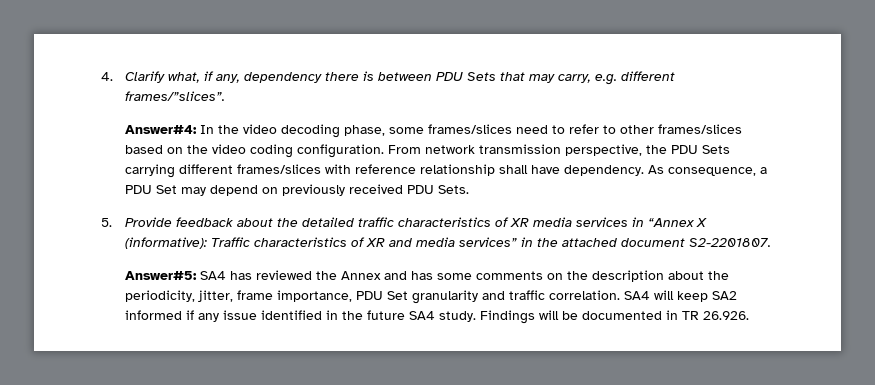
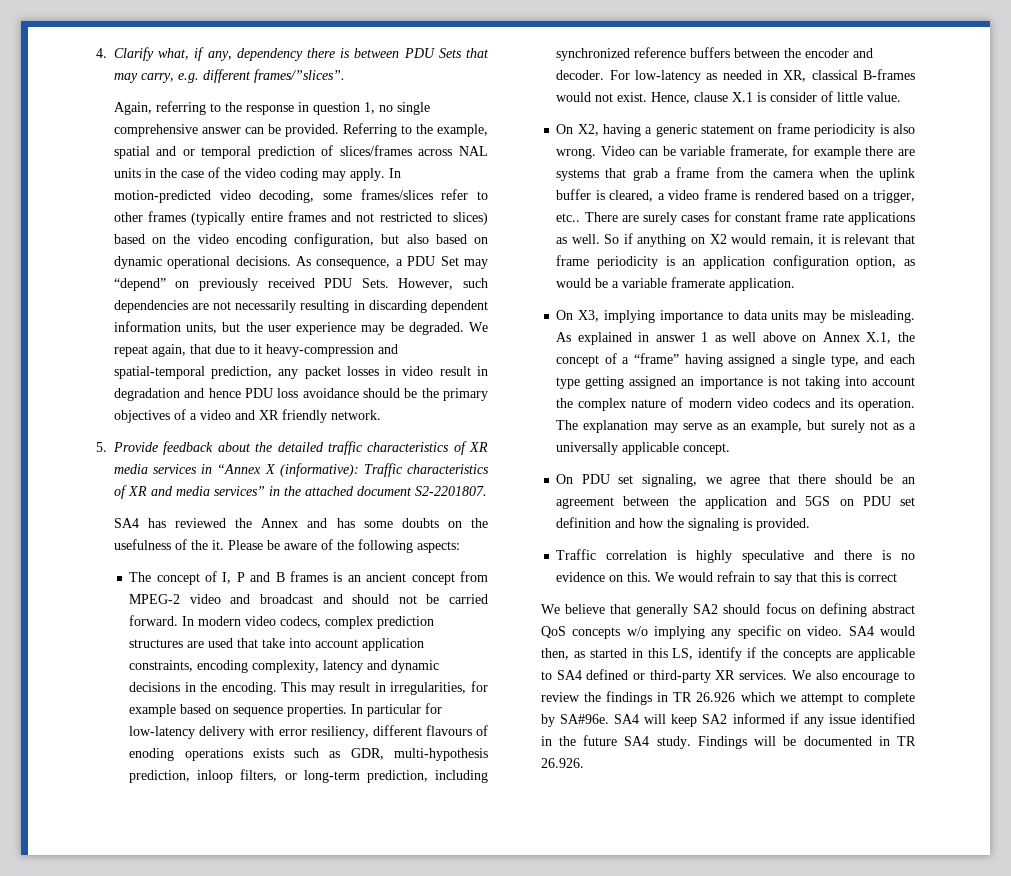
[125,124,743,138] [125,144,731,158] [125,164,645,178] Answer#4: In the video decoding phase, some frames/slices need to refer to other frames/slices based on the video coding configuration. From network transmission perspective, the PDU Sets carrying different frames/slices with reference relationship shall have dependency. -> [113,101,430,115] [113,123,488,137] [113,145,488,159] [113,167,401,181] [113,189,489,203] [113,211,489,225] [113,233,489,247] [113,256,291,269] Again, referring to the response in question 1, no single comprehensive answer can be provided. Referring to the example, spatial and or temporal prediction of slices/frames across NAL units in the case of the video coding may apply. In motion-predicted video decoding, some frames/slices refer to other frames (typically entire frames and not restricted to slices) based on the video encoding configuration, but also based on dynamic operational decisions.
[210,185,259,196] depend -> [113,278,166,291] “depend”
(470, 189) none -> [398,278,488,290] [113,300,489,313] [113,321,489,335] [113,344,398,357] [113,366,488,379] [113,388,488,401] [113,409,381,423] However, such dependencies are not necessarily resulting in discarding dependent information units, but the user experience may be degraded. We repeat again, that due to it heavy-compression and spatial-temporal prediction, any packet losses in video result in degradation and hence PDU loss avoidance should be the primary objectives of a video and XR friendly network.
[125,271,198,280] Answer#5: -> (487, 491) none
[476,270,730,282] [125,290,621,304] comments on the description about the periodicity, jitter, frame importance, PDU Set granularity and traffic correlation. -> [401,518,488,528] [113,539,460,553] [129,571,488,585] [129,594,488,604] [129,615,435,629] [129,638,425,651] [129,660,440,673] [129,681,489,695] [129,703,443,717] [129,725,488,739] [129,748,489,761] [129,769,488,783] [556,47,874,61] [556,69,915,83] [556,91,902,104] [556,123,915,137] [556,145,916,159] [556,167,915,181] [556,189,915,203] [556,211,915,225] [556,233,915,247] [556,255,915,269] [556,277,796,291] [556,310,915,323] [556,332,915,345] [556,353,915,367] [556,376,915,389] [556,397,915,411] [556,420,916,433] [556,442,731,455] [556,474,915,487] [556,496,915,509] [556,517,811,531] [556,549,915,563] [556,571,898,585] [540,603,915,617] [540,625,915,639] [540,647,915,661] [540,669,915,683] [540,691,915,705] [540,714,609,727] doubts on the usefulness of the it. Please be aware of the following aspects: // The concept of I, P and B frames is an ancient concept from MPEG-2 video and broadcast and should not be carried forward. In modern video codecs, complex prediction structures are used that take into account application constraints, encoding complexity, latency and dynamic decisions in the encoding. This may result in irregularities, for example based on sequence properties. In particular for low-latency delivery with error resiliency, different flavours of enoding operations exists such as GDR, multi-hypothesis prediction, inloop filters, or long-term prediction, including synchronized reference buffers between the encoder and decoder. For low-latency as needed in XR, classical B-frames would not exist. Hence, clause X.1 is consider of little value. // On X2, having a generic statement on frame periodicity is also wrong. Video can be variable framerate, for example there are systems that grab a frame from the camera when the uplink buffer is cleared, a video frame is rendered based on a trigger, etc.. There are surely cases for constant frame rate applications as well. So if anything on X2 would remain, it is relevant that frame periodicity is an application configuration option, as would be a variable framerate application. // On X3, implying importance to data units may be misleading. As explained in answer 1 as well above on Annex X.1, the concept of a “frame” having assigned a single type, and each type getting assigned an importance is not taking into account the complex nature of modern video codecs and its operation. The explanation may serve as an example, but surely not as a universally applicable concept. // On PDU set signaling, we agree that there should be an agreement between the application and 5GS on PDU set definition and how the signaling is provided. // Traffic correlation is highly speculative and there is no evidence on this. We would refrain to say that this is correct // We believe that generally SA2 should focus on defining abstract QoS concepts w/o implying any specific on video. SA4 would then, as started in this LS, identify if the concepts are applicable to SA4 defined or third-party XR services. We also encourage to review the findings in TR 26.926 which we attempt to complete by SA#96e.

